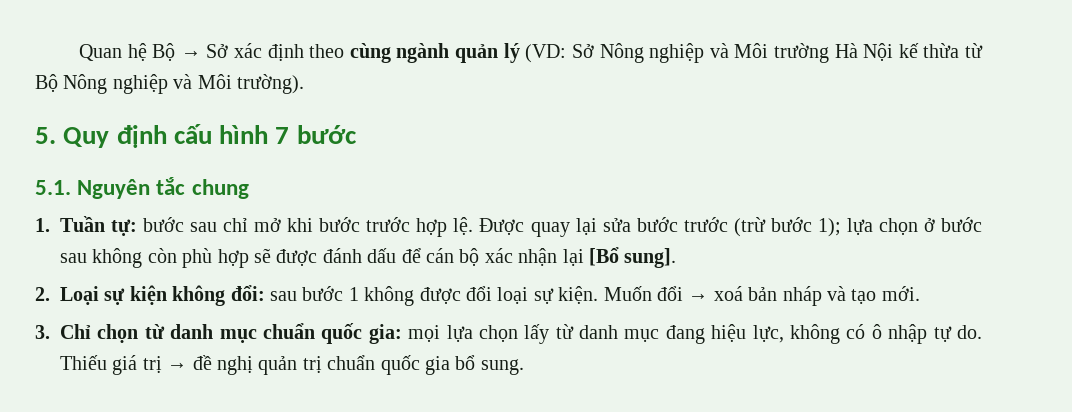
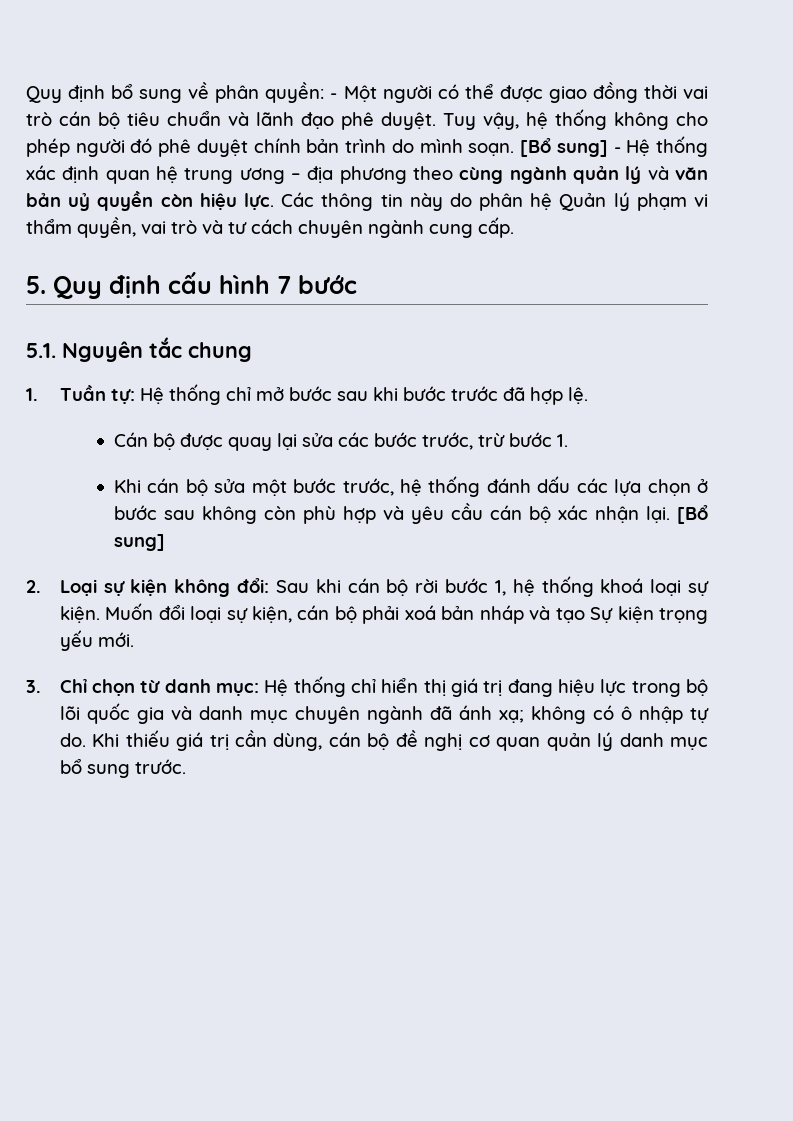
[78,43,304,61] Quan hệ Bộ → Sở xác định -> [26,82,708,103] [26,109,708,130] [26,136,709,157] [26,165,407,184] Quy định bổ sung về phân quyền: - Một người có thể được giao đồng thời vai trò cán bộ tiêu chuẩn và lãnh đạo phê duyệt. Tuy vậy, hệ thống không cho phép người đó phê duyệt chính bản trình do mình soạn. [Bổ sung] - Hệ thống xác định quan hệ trung ương – địa phương
[525,43,984,63] [35,74,304,94] (VD: Sở Nông nghiệp và Môi trường Hà Nội kế thừa từ Bộ Nông nghiệp và Môi trường). -> [647,166,708,180] [26,191,708,211] [26,217,514,238] và văn bản uỷ quyền còn hiệu lực. Các thông tin này do phân hệ Quản lý phạm vi thẩm quyền, vai trò và tư cách chuyên ngành cung cấp.
[143,217,282,232] bước sau chỉ mở -> [139,384,368,405] Hệ thống chỉ mở bước sau
(411, 224) none -> [502,387,525,401] đã
[479,217,841,237] Được quay lại sửa bước trước (trừ bước 1); -> [113,432,568,451] [113,476,608,497] // Cán bộ được quay lại sửa các bước trước, trừ bước 1. // Khi cán bộ sửa một bước trước, hệ thống đánh dấu các
[254,248,421,266] sẽ được đánh dấu để -> [382,503,483,524] và yêu cầu
[562,247,677,268] lại [Bổ sung]. -> [645,505,708,524] [113,534,165,551] lại. [Bổ sung]
[270,286,492,306] sau bước 1 không được đổi -> [275,576,644,597] Sau khi cán bộ rời bước 1, hệ thống khoá
[688,293,709,301] → -> [190,605,400,624] loại sự kiện, cán bộ phải
(877, 296) none -> [590,606,708,624] [59,630,93,651] Sự kiện trọng yếu
[219,323,784,344] mục chuẩn quốc gia: mọi lựa chọn lấy từ danh mục đang hiệu lực, -> [216,676,708,697] [59,703,524,724] mục: Hệ thống chỉ hiển thị giá trị đang hiệu lực trong bộ lõi quốc gia và danh mục chuyên ngành đã ánh xạ;
[60,355,524,375] Thiếu giá trị → đề nghị quản trị chuẩn quốc gia bổ sung. -> [92,730,708,751] [59,759,186,778] Khi thiếu giá trị cần dùng, cán bộ đề nghị cơ quan quản lý danh mục bổ sung trước.

